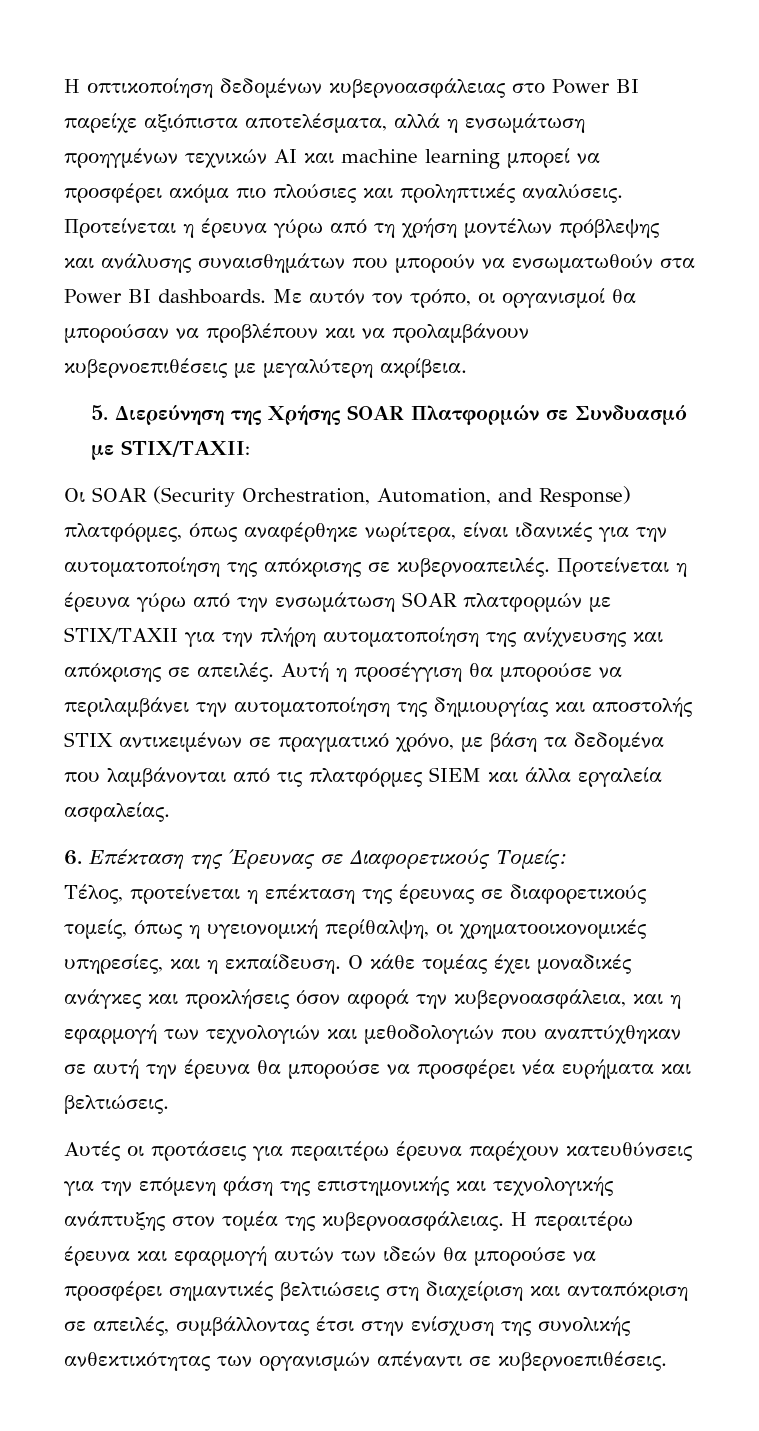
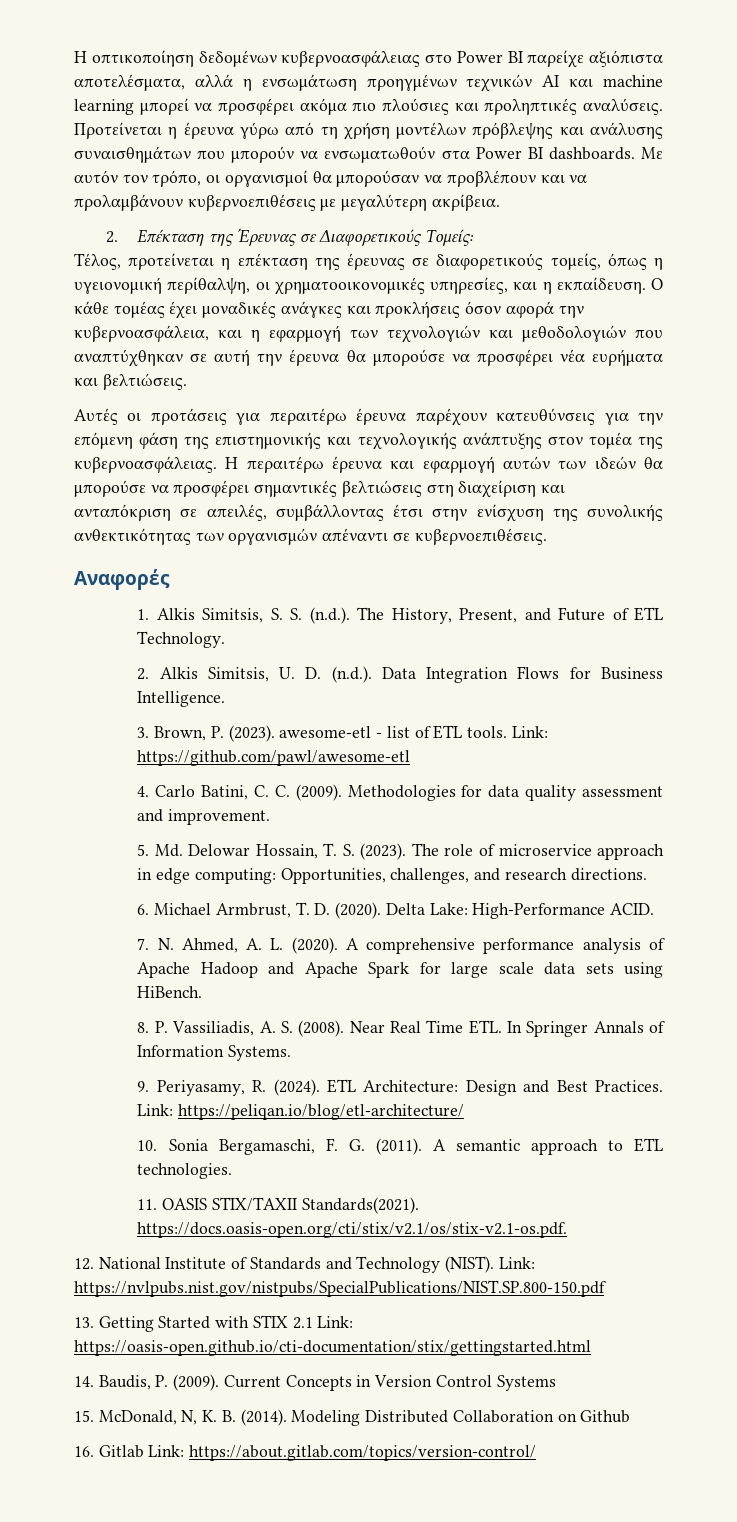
[90,405,687,425] [90,440,250,460] [64,486,631,507] [64,522,667,542] [64,557,687,577] [64,592,611,612] [64,627,663,647] [64,662,622,682] [64,697,692,717] [64,732,665,752] [64,767,662,787] [64,802,170,822] [64,850,82,865] 5. Διερεύνηση της Χρήσης SOAR Πλατφορμών σε Συνδυασμό με STIX/TAXII: // Οι SOAR (Security Orchestration, Automation, and Response) πλατφόρμες, όπως αναφέρθηκε νωρίτερα, είναι ιδανικές για την αυτοματοποίηση της απόκρισης σε κυβερνοαπειλές. Προτείνεται η έρευνα γύρω από την ενσωμάτωση SOAR πλατφορμών με STIX/TAXII για την πλήρη αυτοματοποίηση της ανίχνευσης και απόκρισης σε απειλές. Αυτή η προσέγγιση θα μπορούσε να περιλαμβάνει την αυτοματοποίηση της δημιουργίας και αποστολής STIX αντικειμένων σε πραγματικό χρόνο, με βάση τα δεδομένα που λαμβάνονται από τις πλατφόρμες SIEM και άλλα εργαλεία ασφαλείας. // 6. -> [105,231,118,243] 2.
(667, 1361) none -> [74,569,170,590] [137,607,663,624] [137,631,226,648] [137,666,664,683] [137,691,226,707] [137,725,548,742] [137,750,411,766] [137,784,663,801] [137,809,271,825] [137,843,665,860] [137,868,647,884] [137,902,654,919] [137,937,666,954] [137,962,664,978] [137,986,203,998] [137,1020,666,1037] [137,1045,292,1061] [137,1079,664,1096] [137,1104,465,1120] [137,1138,663,1155] [137,1163,233,1179] [137,1197,419,1214] [137,1222,568,1238] [74,1256,535,1273] [74,1280,606,1297] [74,1315,354,1332] [74,1340,591,1356] [74,1374,556,1391] [74,1409,631,1426] [74,1445,537,1461] // Αναφορές // 1. Alkis Simitsis, S. S. (n.d.). The History, Present, and Future of ETL Technology. // 2. Alkis Simitsis, U. D. (n.d.). Data Integration Flows for Business Intelligence. // 3. Brown, P. (2023). awesome-etl - list of ETL tools. Link: https://github.com/pawl/awesome-etl // 4. Carlo Batini, C. C. (2009). Methodologies for data quality assessment and improvement. // 5. Md. Delowar Hossain, T. S. (2023). The role of microservice approach in edge computing: Opportunities, challenges, and research directions. // 6. Michael Armbrust, T. D. (2020). Delta Lake: High-Performance ACID. // 7. N. Ahmed, A. L. (2020). A comprehensive performance analysis of Apache Hadoop and Apache Spark for large scale data sets using HiBench. // 8. P. Vassiliadis, A. S. (2008). Near Real Time ETL. In Springer Annals of Information Systems. // 9. Periyasamy, R. (2024). ETL Architecture: Design and Best Practices. Link: https://peliqan.io/blog/etl-architecture/ // 10. Sonia Bergamaschi, F. G. (2011). A semantic approach to ETL technologies. // 11. OASIS STIX/TAXII Standards(2021). https://docs.oasis-open.org/cti/stix/v2.1/os/stix-v2.1-os.pdf. // 12. National Institute of Standards and Technology (NIST). Link: https://nvlpubs.nist.gov/nistpubs/SpecialPublications/NIST.SP.800-150.pdf // 13. Getting Started with STIX 2.1 Link: https://oasis-open.github.io/cti-documentation/stix/gettingstarted.html // 14. Baudis, P. (2009). Current Concepts in Version Control Systems // 15. McDonald, N, K. B. (2014). Modeling Distributed Collaboration on Github // 16. Gitlab Link: https://about.gitlab.com/topics/version-control/

